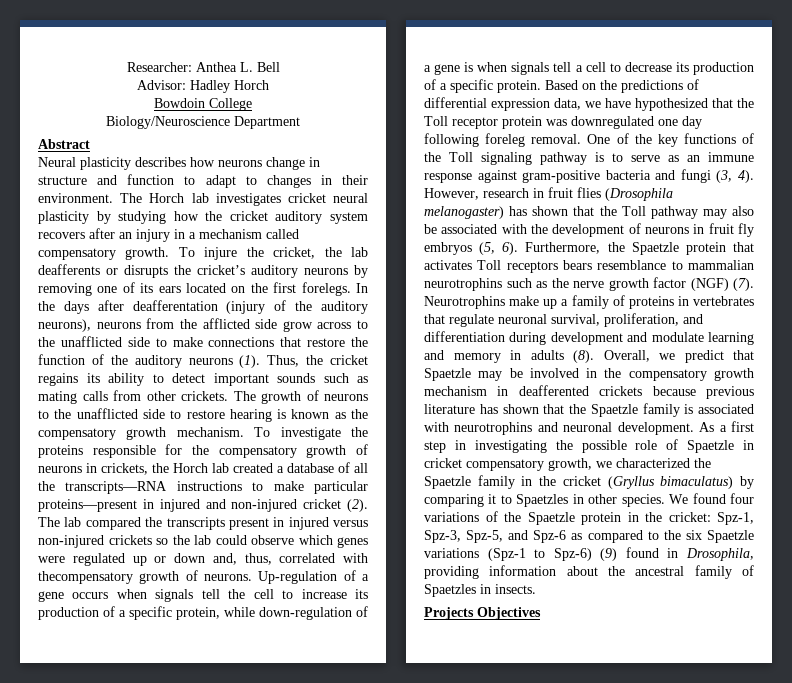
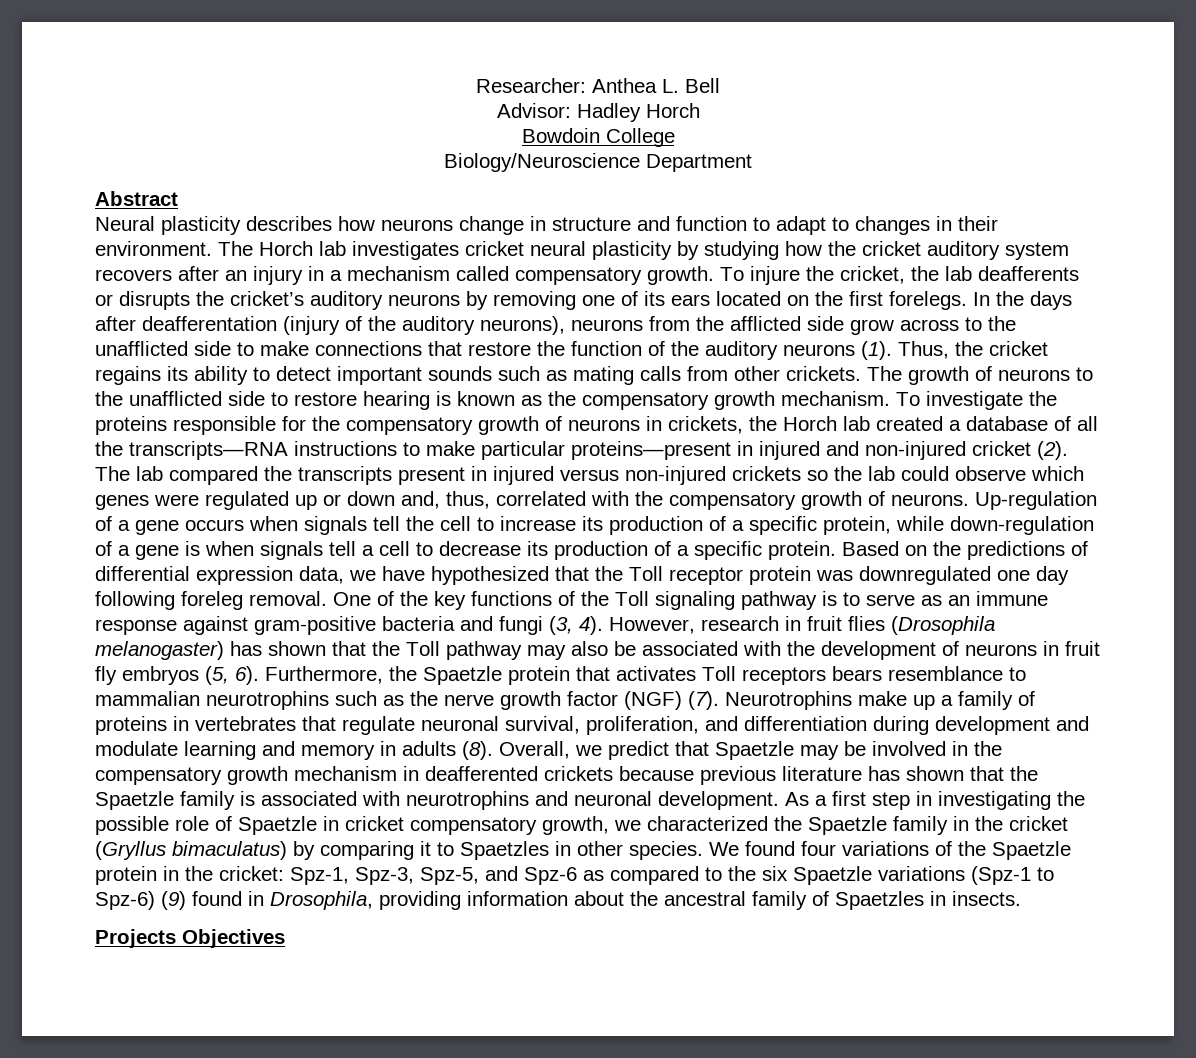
[38,571,133,584] thecompensatory -> [635,491,796,510] the compensatory

